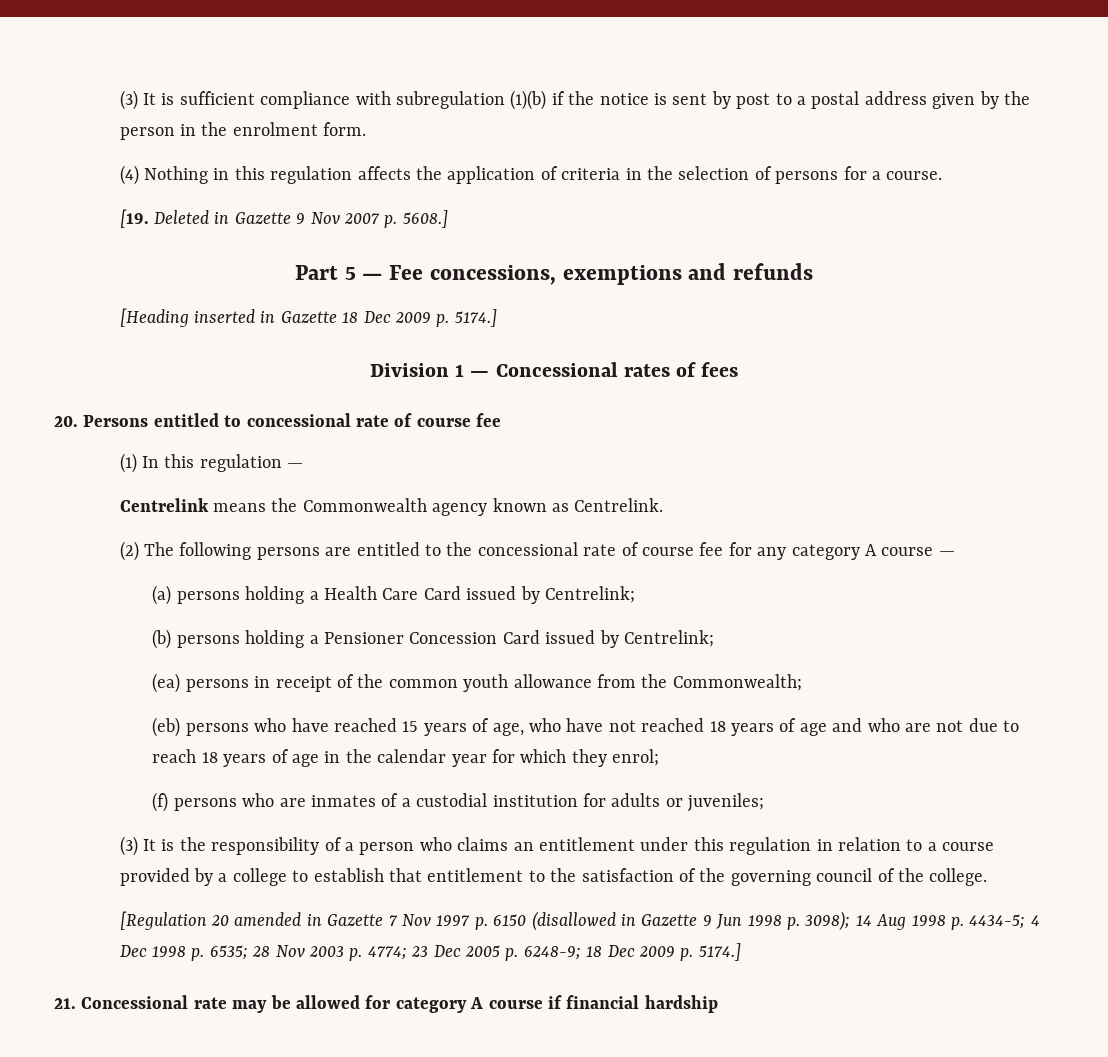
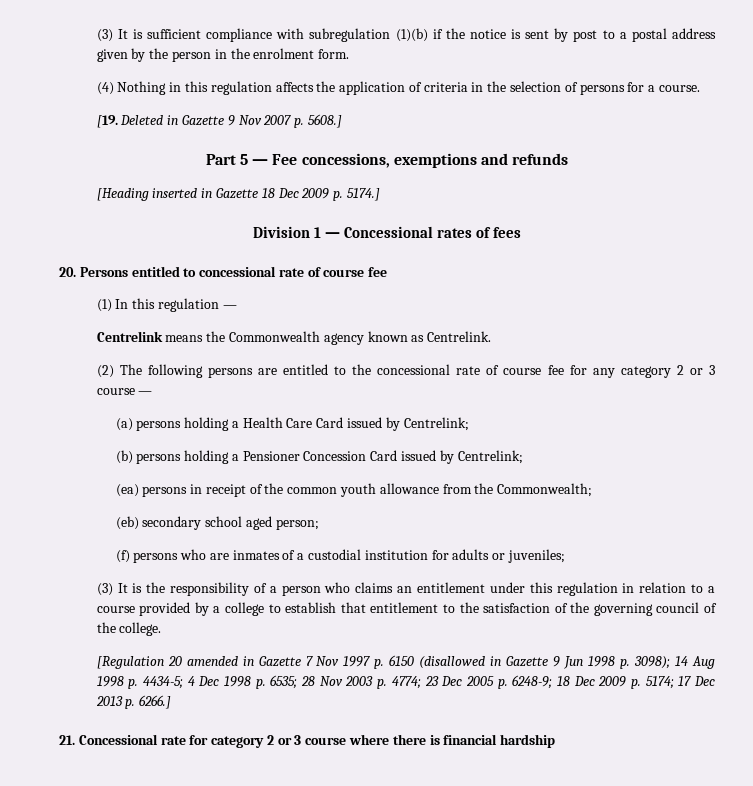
[864,544,877,556] A -> [676,365,716,375] 2 or 3
[185,718,1020,736] [152,749,660,767] persons who have reached 15 years of age, who have not reached 18 years of age and who are not due to reach 18 years of age in the calendar year for which they enrol; -> [142,516,319,530] secondary school aged person;
[698,943,741,961] [54,995,562,1013] 5174.] // 21. Concessional rate may be allowed for category A course if -> [645,676,716,689] [95,695,172,709] [59,734,440,748] 5174; 17 Dec 2013 p. 6266.] // 21. Concessional rate for category 2 or 3 course where there is

